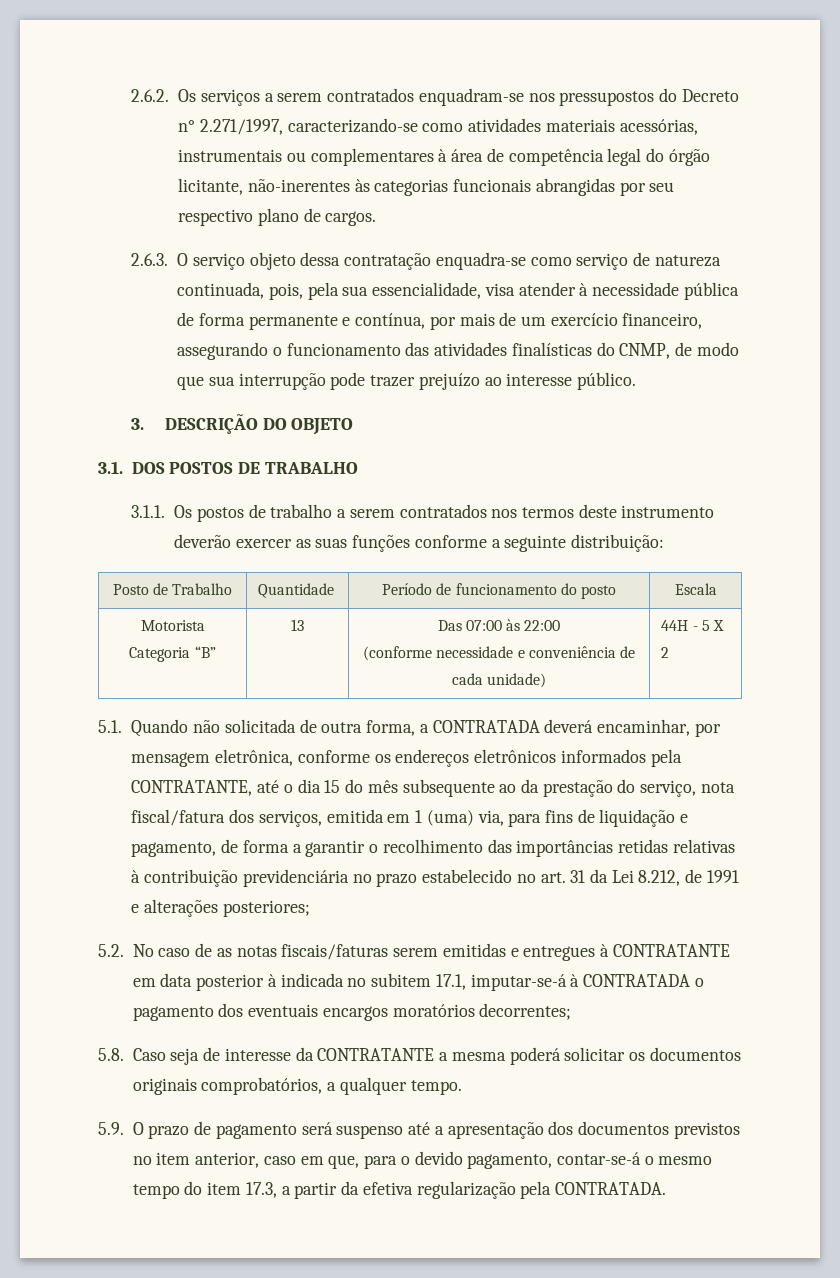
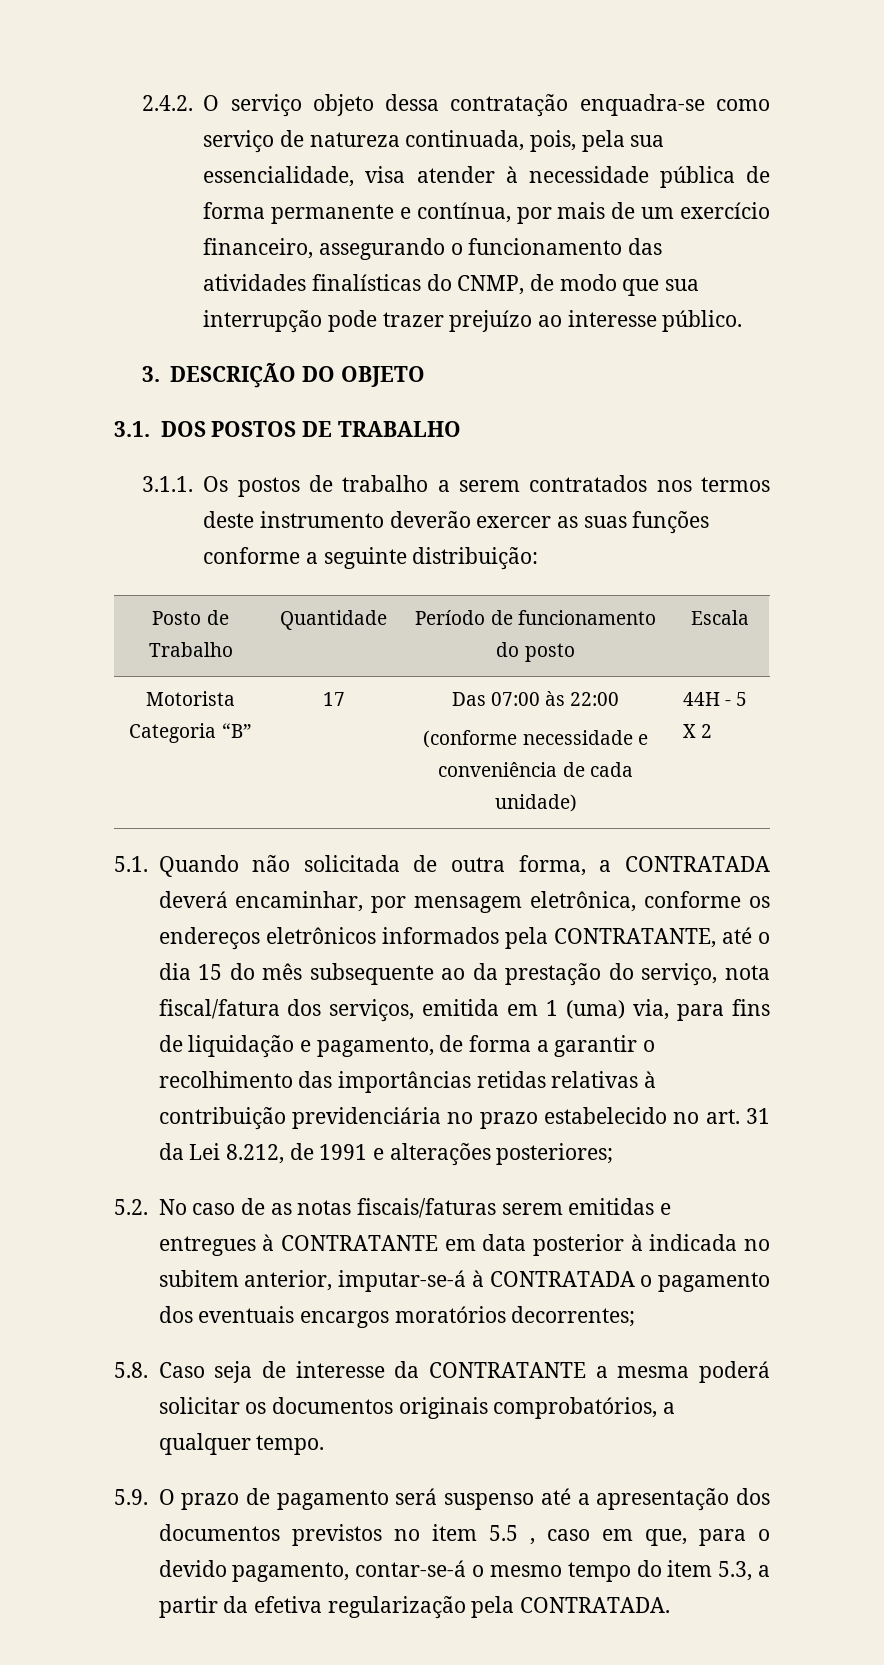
[131,88,739,106] [178,118,698,135] [178,148,710,166] [178,178,675,196] [178,208,377,226] [131,253,169,266] 2.6.2. Os serviços a serem contratados enquadram-se nos pressupostos do Decreto n° 2.271/1997, caracterizando-se como atividades materiais acessórias, instrumentais ou complementares à área de competência legal do órgão licitante, não-inerentes às categorias funcionais abrangidas por seu respectivo plano de cargos. // 2.6.3. -> [141,95,193,111] 2.4.2.
[291,619,304,631] 13 -> [323,692,345,706] 17
[435,974,466,990] 17.1, -> [244,1270,333,1291] anterior,
[195,1152,260,1168] anterior, -> [488,1525,535,1545] 5.5 ,
[245,1182,277,1198] 17.3, -> [718,1561,753,1581] 5.3,

